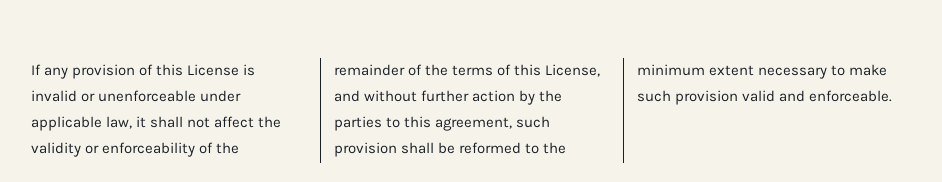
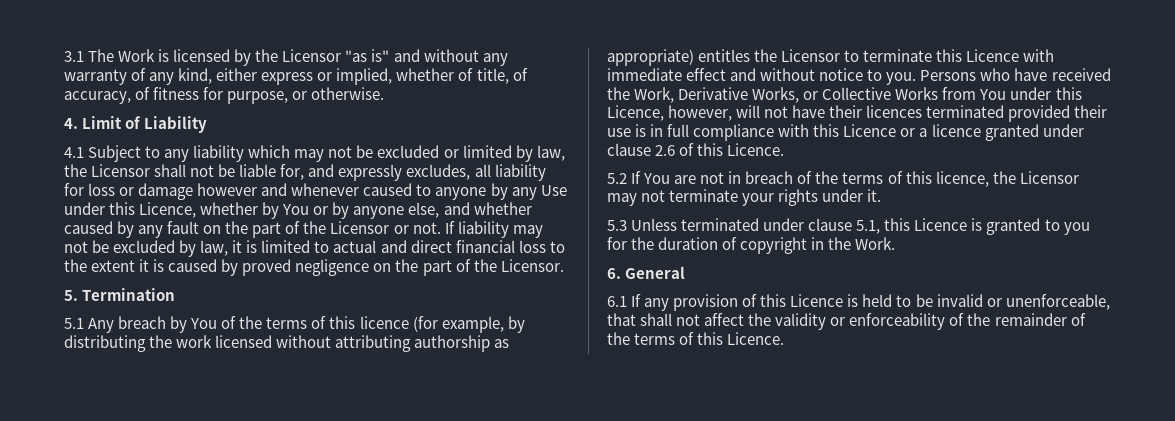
(31, 69) none -> [64,49,508,66] [64,68,528,85] [64,87,385,104] [64,116,208,133] [64,145,565,162] [64,164,546,181] [64,183,567,200] [64,202,532,219] [64,221,543,238] [64,240,565,257] [64,259,564,276] [64,288,176,301] [64,316,525,333] [64,335,510,352] [607,49,1055,66] [607,68,1111,85] [607,87,1082,103] [607,105,1108,122] [607,124,1084,141] [607,143,785,156] [607,171,1079,187] [607,189,882,206] [607,218,1090,235] [607,237,896,254] [607,266,686,279] [607,296,627,307] 3.1 The Work is licensed by the Licensor "as is" and without any warranty of any kind, either express or implied, whether of title, of accuracy, of fitness for purpose, or otherwise. // 4. Limit of Liability // 4.1 Subject to any liability which may not be excluded or limited by law, the Licensor shall not be liable for, and expressly excludes, all liability for loss or damage however and whenever caused to anyone by any Use under this Licence, whether by You or by anyone else, and whether caused by any fault on the part of the Licensor or not. If liability may not be excluded by law, it is limited to actual and direct financial loss to the extent it is caused by proved negligence on the part of the Licensor. // 5. Termination // 5.1 Any breach by You of the terms of this licence (for example, by distributing the work licensed without attributing authorship as appropriate) entitles the Licensor to terminate this Licence with immediate effect and without notice to you. Persons who have received the Work, Derivative Works, or Collective Works from You under this Licence, however, will not have their licences terminated provided their use is in full compliance with this Licence or a licence granted under clause 2.6 of this Licence. // 5.2 If You are not in breach of the terms of this licence, the Licensor may not terminate your rights under it. // 5.3 Unless terminated under clause 5.1, this Licence is granted to you for the duration of copyright in the Work. // 6. General // 6.1
[187,64,256,76] [31,90,242,102] [31,116,147,131] License is invalid or unenforceable under applicable law, it -> [790,294,1110,310] [607,313,636,326] Licence is held to be invalid or unenforceable, that
[545,64,601,77] [334,90,563,105] [334,116,551,131] [334,142,567,157] [637,64,888,79] [637,90,893,105] License, and without further action by the parties to this agreement, such provision shall be reformed to the minimum extent necessary to make such provision valid and enforceable. -> [727,332,785,345] Licence.

